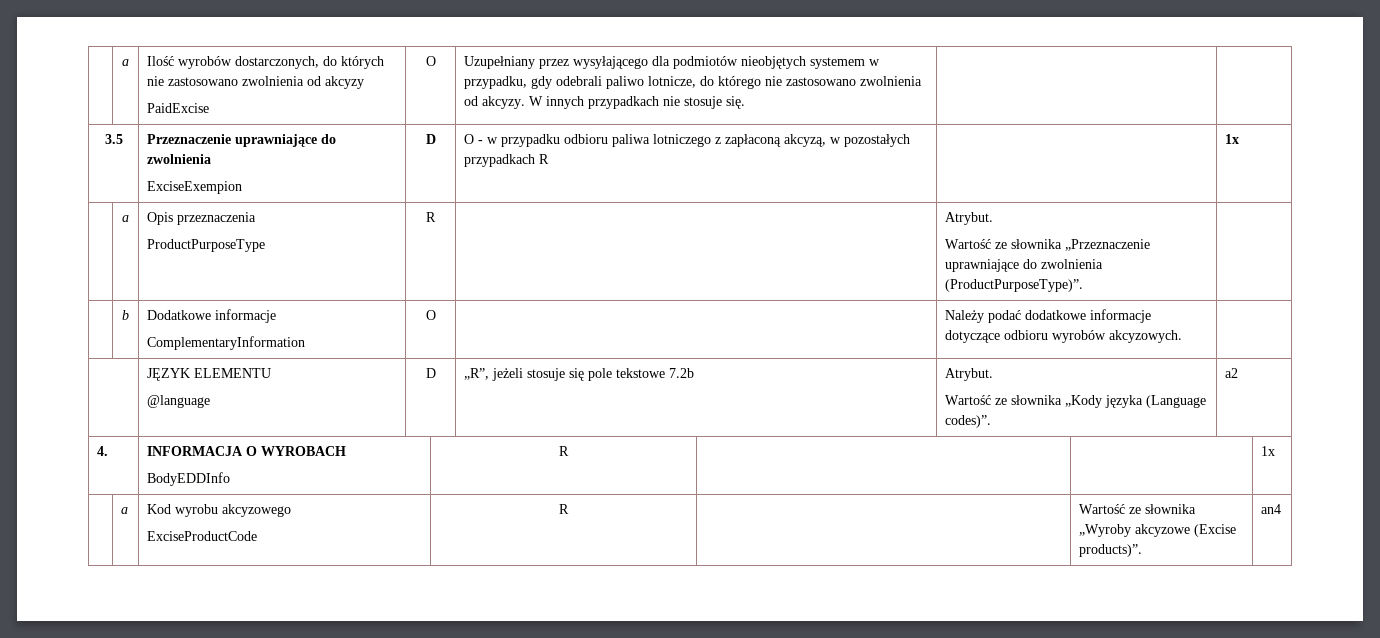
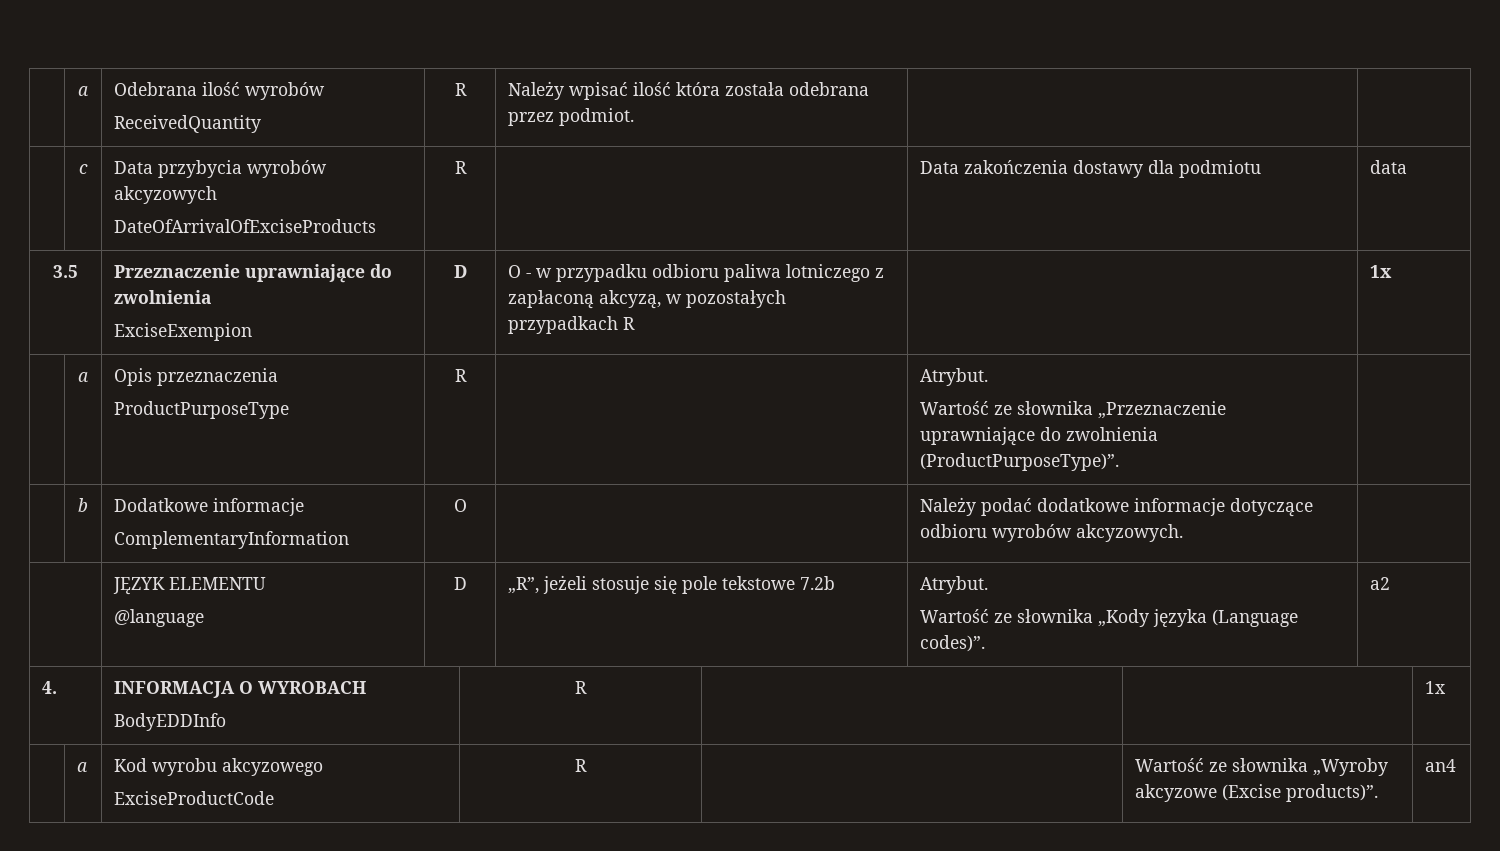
[122,59,129,66] [146,56,384,69] [146,76,364,89] [146,103,209,113] [425,56,436,66] [463,56,880,69] [463,76,922,89] [463,96,745,109] | a | Ilość wyrobów dostarczonych, do których nie zastosowano zwolnienia od akcyzy // PaidExcise | O | Uzupełniany przez wysyłającego dla podmiotów nieobjętych systemem w przypadku, gdy odebrali paliwo lotnicze, do którego nie zastosowano zwolnienia od akcyzy. W innych przypadkach nie stosuje się. | | -> [78,86,89,96] [113,82,325,100] [113,115,261,133] [454,83,467,96] [507,81,869,100] [507,108,634,126] [78,164,88,174] [113,160,327,178] [113,186,217,204] [113,219,376,233] [454,161,467,174] [919,160,1261,178] [1369,160,1407,174] | a | Odebrana ilość wyrobów // ReceivedQuantity | R | Należy wpisać ilość która została odebrana przez podmiot. | | // | c | Data przybycia wyrobów akcyzowych // DateOfArrivalOfExciseProducts | R | | Data zakończenia dostawy dla podmiotu | data

